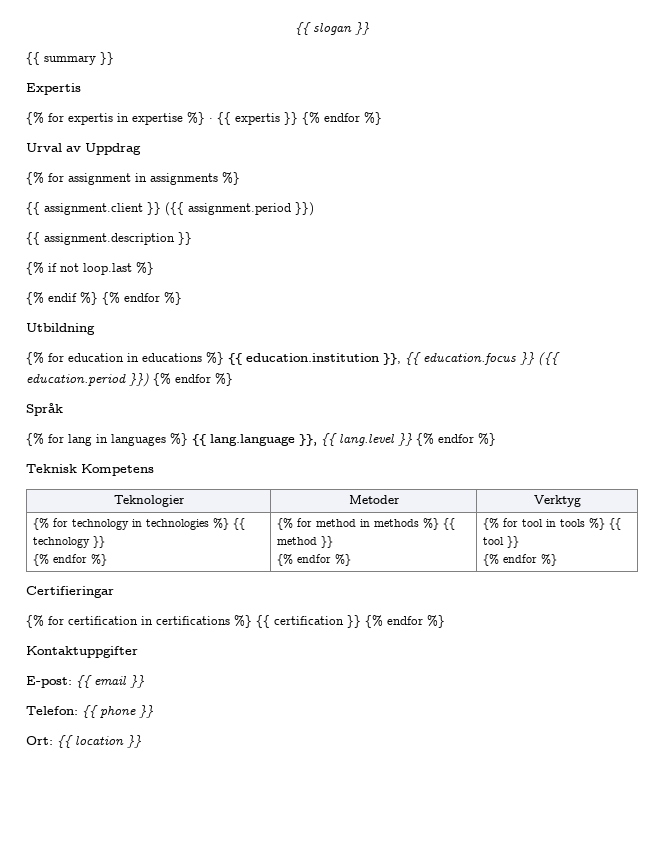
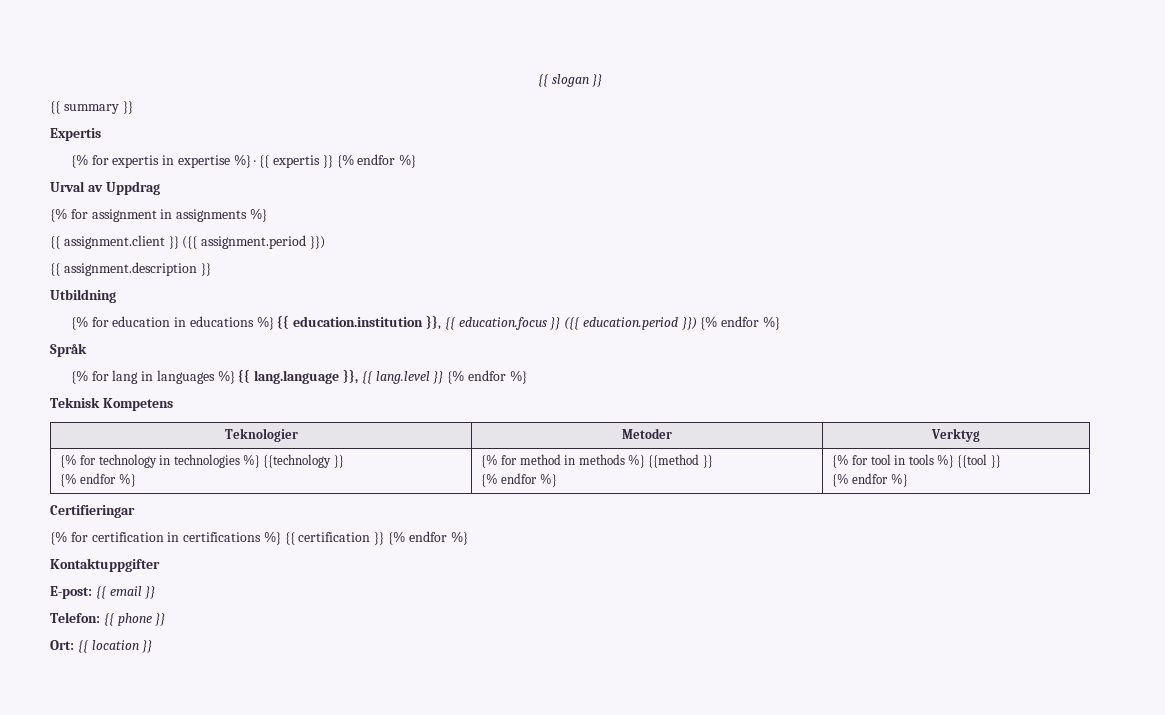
[26,262,154,275] [26,292,182,305] // {% if not loop.last %} // {% endif %} {% endfor %} -> (211, 269) none
[233,518,246,530] [33,537,91,548] {{ technology -> [263,454,332,468] {{technology
[443,518,456,530] [277,537,318,545] {{ method -> [648,454,700,468] {{method
[609,518,622,530] [483,537,505,545] {{ tool -> [957,454,988,468] {{tool

